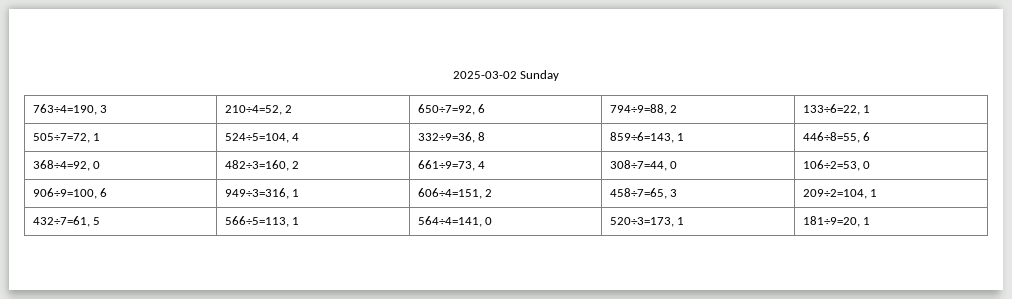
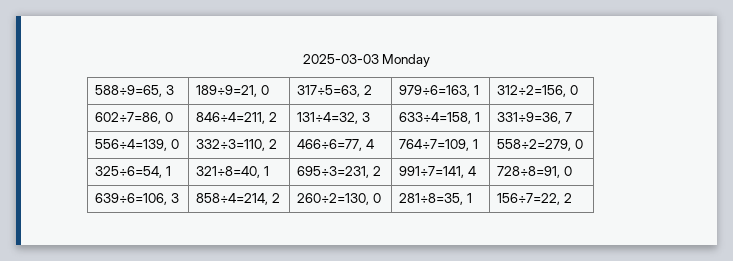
[452,70,560,81] [32,104,108,115] [224,105,293,115] [417,104,486,115] [609,104,678,115] [802,104,871,115] [32,133,101,143] [224,133,300,143] [417,132,486,143] [609,132,685,143] [802,132,871,143] [32,160,101,171] [224,160,300,171] [417,160,486,171] [609,160,678,171] [802,160,871,171] [32,188,108,199] [224,188,300,199] [417,188,493,199] [609,188,678,199] [802,189,878,199] [32,216,101,227] [224,216,300,227] [417,216,493,227] [609,217,685,227] [802,216,871,227] 2025-03-02 Sunday // 763÷4=190, 3 | 210÷4=52, 2 | 650÷7=92, 6 | 794÷9=88, 2 | 133÷6=22, 1 // 505÷7=72, 1 | 524÷5=104, 4 | 332÷9=36, 8 | 859÷6=143, 1 | 446÷8=55, 6 // 368÷4=92, 0 | 482÷3=160, 2 | 661÷9=73, 4 | 308÷7=44, 0 | 106÷2=53, 0 // 906÷9=100, 6 | 949÷3=316, 1 | 606÷4=151, 2 | 458÷7=65, 3 | 209÷2=104, 1 // 432÷7=61, 5 | 566÷5=113, 1 | 564÷4=141, 0 | 520÷3=173, 1 | 181÷9=20, 1 -> [302,54,431,67] [94,85,174,97] [195,85,269,97] [296,85,372,97] [398,85,479,97] [496,85,578,97] [94,112,173,124] [195,112,277,124] [296,112,370,124] [398,112,480,124] [496,112,572,124] [94,139,179,151] [195,139,277,151] [296,139,374,151] [398,139,478,151] [496,139,583,151] [94,166,171,178] [195,166,269,178] [296,166,381,178] [398,166,476,178] [496,166,572,178] [94,193,179,205] [195,193,280,205] [296,193,381,205] [398,193,472,205] [496,193,572,205] 2025-03-03 Monday // 588÷9=65, 3 | 189÷9=21, 0 | 317÷5=63, 2 | 979÷6=163, 1 | 312÷2=156, 0 // 602÷7=86, 0 | 846÷4=211, 2 | 131÷4=32, 3 | 633÷4=158, 1 | 331÷9=36, 7 // 556÷4=139, 0 | 332÷3=110, 2 | 466÷6=77, 4 | 764÷7=109, 1 | 558÷2=279, 0 // 325÷6=54, 1 | 321÷8=40, 1 | 695÷3=231, 2 | 991÷7=141, 4 | 728÷8=91, 0 // 639÷6=106, 3 | 858÷4=214, 2 | 260÷2=130, 0 | 281÷8=35, 1 | 156÷7=22, 2

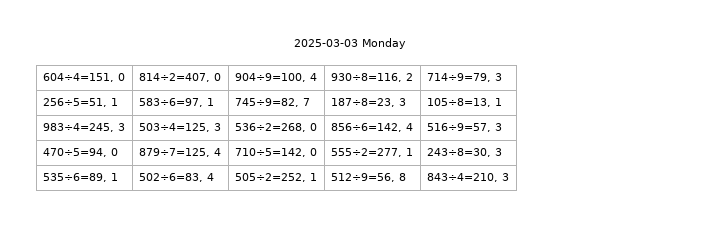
[94,85,174,97] [195,85,269,97] [296,85,372,97] [398,85,479,97] [496,85,578,97] [94,112,173,124] [195,112,277,124] [296,112,370,124] [398,112,480,124] [496,112,572,124] [94,139,179,151] [195,139,277,151] [296,139,374,151] [398,139,478,151] [496,139,583,151] [94,166,171,178] [195,166,269,178] [296,166,381,178] [398,166,476,178] [496,166,572,178] [94,193,179,205] [195,193,280,205] [296,193,381,205] [398,193,472,205] [496,193,572,205] 588÷9=65, 3 | 189÷9=21, 0 | 317÷5=63, 2 | 979÷6=163, 1 | 312÷2=156, 0 // 602÷7=86, 0 | 846÷4=211, 2 | 131÷4=32, 3 | 633÷4=158, 1 | 331÷9=36, 7 // 556÷4=139, 0 | 332÷3=110, 2 | 466÷6=77, 4 | 764÷7=109, 1 | 558÷2=279, 0 // 325÷6=54, 1 | 321÷8=40, 1 | 695÷3=231, 2 | 991÷7=141, 4 | 728÷8=91, 0 // 639÷6=106, 3 | 858÷4=214, 2 | 260÷2=130, 0 | 281÷8=35, 1 | 156÷7=22, 2 -> [42,73,125,82] [138,73,221,82] [234,73,317,82] [330,73,413,82] [426,73,502,82] [42,98,118,107] [138,98,214,107] [234,98,310,107] [330,98,406,107] [426,98,502,107] [42,123,125,132] [138,123,221,132] [234,123,317,132] [330,123,413,132] [426,123,502,132] [42,148,118,157] [138,148,221,157] [234,148,317,157] [330,148,413,157] [426,148,502,157] [42,173,118,182] [138,173,214,182] [234,173,317,182] [330,173,406,182] [426,173,509,182] 604÷4=151, 0 | 814÷2=407, 0 | 904÷9=100, 4 | 930÷8=116, 2 | 714÷9=79, 3 // 256÷5=51, 1 | 583÷6=97, 1 | 745÷9=82, 7 | 187÷8=23, 3 | 105÷8=13, 1 // 983÷4=245, 3 | 503÷4=125, 3 | 536÷2=268, 0 | 856÷6=142, 4 | 516÷9=57, 3 // 470÷5=94, 0 | 879÷7=125, 4 | 710÷5=142, 0 | 555÷2=277, 1 | 243÷8=30, 3 // 535÷6=89, 1 | 502÷6=83, 4 | 505÷2=252, 1 | 512÷9=56, 8 | 843÷4=210, 3

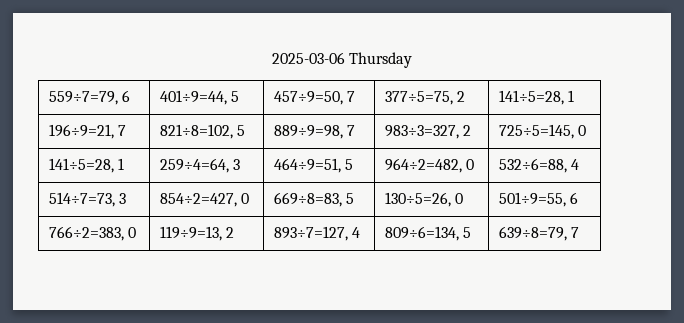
[294,38,406,49] [42,73,125,82] [138,73,221,82] [234,73,317,82] [330,73,413,82] [426,73,502,82] [42,98,118,107] [138,98,214,107] [234,98,310,107] [330,98,406,107] [426,98,502,107] [42,123,125,132] [138,123,221,132] [234,123,317,132] [330,123,413,132] [426,123,502,132] [42,148,118,157] [138,148,221,157] [234,148,317,157] [330,148,413,157] [426,148,502,157] [42,173,118,182] [138,173,214,182] [234,173,317,182] [330,173,406,182] [426,173,509,182] 2025-03-03 Monday // 604÷4=151, 0 | 814÷2=407, 0 | 904÷9=100, 4 | 930÷8=116, 2 | 714÷9=79, 3 // 256÷5=51, 1 | 583÷6=97, 1 | 745÷9=82, 7 | 187÷8=23, 3 | 105÷8=13, 1 // 983÷4=245, 3 | 503÷4=125, 3 | 536÷2=268, 0 | 856÷6=142, 4 | 516÷9=57, 3 // 470÷5=94, 0 | 879÷7=125, 4 | 710÷5=142, 0 | 555÷2=277, 1 | 243÷8=30, 3 // 535÷6=89, 1 | 502÷6=83, 4 | 505÷2=252, 1 | 512÷9=56, 8 | 843÷4=210, 3 -> [271,52,413,68] [49,90,131,105] [160,90,240,105] [274,91,356,105] [385,91,466,105] [499,90,575,105] [49,124,127,139] [160,124,246,139] [274,125,356,139] [385,125,472,139] [499,124,587,139] [49,158,125,173] [160,158,241,173] [274,158,354,173] [385,158,475,173] [499,158,580,173] [49,192,127,207] [160,193,250,207] [274,192,355,207] [385,192,464,207] [499,192,579,207] [49,226,137,241] [160,226,235,241] [274,226,361,241] [385,226,472,241] [499,226,580,241] 2025-03-06 Thursday // 559÷7=79, 6 | 401÷9=44, 5 | 457÷9=50, 7 | 377÷5=75, 2 | 141÷5=28, 1 // 196÷9=21, 7 | 821÷8=102, 5 | 889÷9=98, 7 | 983÷3=327, 2 | 725÷5=145, 0 // 141÷5=28, 1 | 259÷4=64, 3 | 464÷9=51, 5 | 964÷2=482, 0 | 532÷6=88, 4 // 514÷7=73, 3 | 854÷2=427, 0 | 669÷8=83, 5 | 130÷5=26, 0 | 501÷9=55, 6 // 766÷2=383, 0 | 119÷9=13, 2 | 893÷7=127, 4 | 809÷6=134, 5 | 639÷8=79, 7

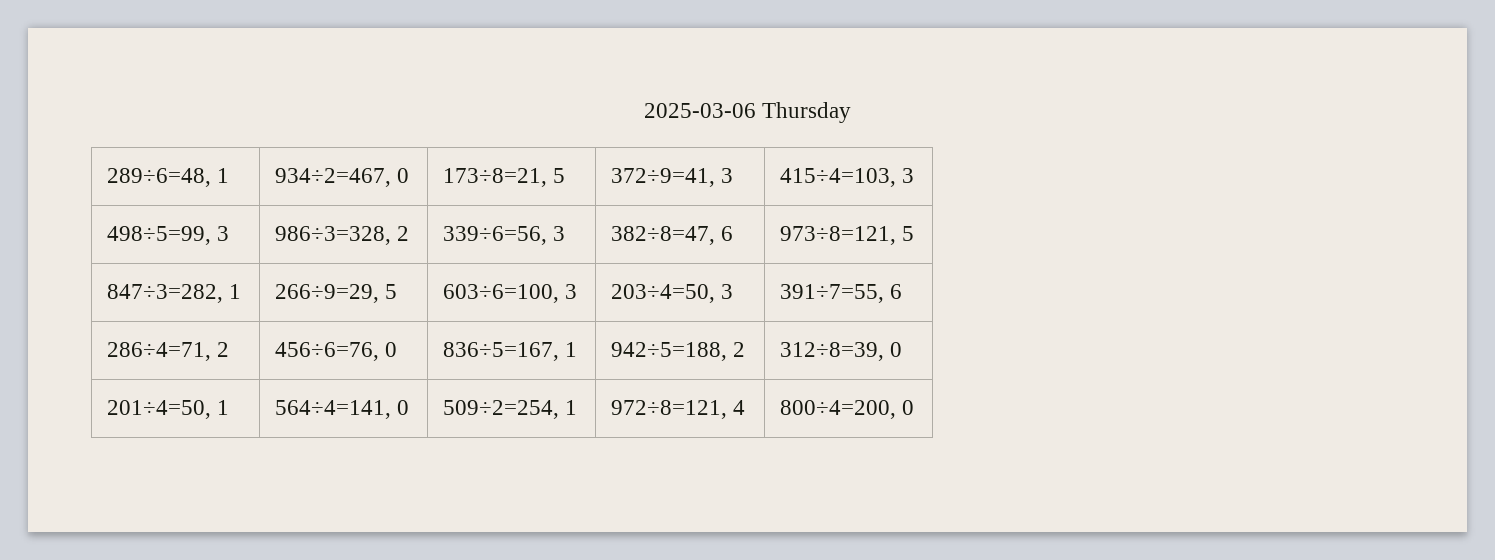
[49,90,131,105] [160,90,240,105] [274,91,356,105] [385,91,466,105] [499,90,575,105] [49,124,127,139] [160,124,246,139] [274,125,356,139] [385,125,472,139] [499,124,575,139] 559÷7=79, 6 | 401÷9=44, 5 | 457÷9=50, 7 | 377÷5=75, 2 | 141÷5=28, 1 // 196÷9=21, 7 | 821÷8=102, 5 | 889÷9=98, 7 | 983÷3=327, 2 | 725÷5=145, -> [106,168,229,187] [274,168,409,187] [442,168,565,187] [610,168,733,187] [779,168,914,187] [106,226,229,245] [274,226,409,245] [442,226,565,245] [610,226,733,245] [779,226,914,245] [106,284,241,303] [274,284,397,303] [442,284,577,303] [610,284,733,303] [779,284,902,303] [106,342,229,361] [274,342,397,361] [442,342,577,361] [610,342,745,361] [779,342,884,361] 289÷6=48, 1 | 934÷2=467, 0 | 173÷8=21, 5 | 372÷9=41, 3 | 415÷4=103, 3 // 498÷5=99, 3 | 986÷3=328, 2 | 339÷6=56, 3 | 382÷8=47, 6 | 973÷8=121, 5 // 847÷3=282, 1 | 266÷9=29, 5 | 603÷6=100, 3 | 203÷4=50, 3 | 391÷7=55, 6 // 286÷4=71, 2 | 456÷6=76, 0 | 836÷5=167, 1 | 942÷5=188, 2 | 312÷8=39,
[49,158,125,173] [160,158,241,173] [274,158,354,173] [385,158,475,173] [499,158,580,173] [49,192,127,207] [160,193,250,207] [274,192,355,207] [385,192,464,207] [499,192,579,207] [49,226,137,241] [160,226,235,241] [274,226,361,241] [385,226,472,241] [499,226,580,241] 141÷5=28, 1 | 259÷4=64, 3 | 464÷9=51, 5 | 964÷2=482, 0 | 532÷6=88, 4 // 514÷7=73, 3 | 854÷2=427, 0 | 669÷8=83, 5 | 130÷5=26, 0 | 501÷9=55, 6 // 766÷2=383, 0 | 119÷9=13, 2 | 893÷7=127, 4 | 809÷6=134, 5 | 639÷8=79, 7 -> [106,400,229,419] [274,400,409,419] [442,400,577,419] [610,400,745,419] [779,400,914,419] 201÷4=50, 1 | 564÷4=141, 0 | 509÷2=254, 1 | 972÷8=121, 4 | 800÷4=200, 0

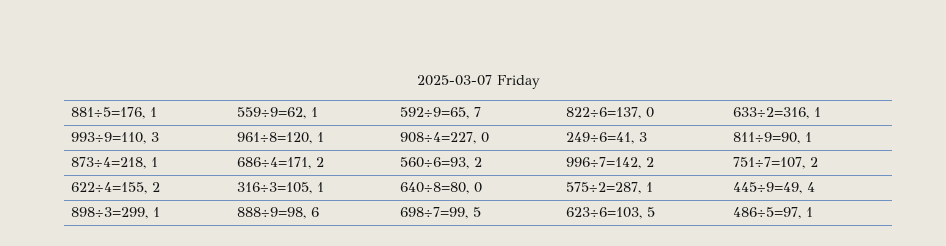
[643,102,852,123] [106,168,229,187] [274,168,409,187] [442,168,565,187] [610,168,733,187] [779,168,914,187] [106,226,229,245] [274,226,409,245] [442,226,565,245] [610,226,733,245] [779,226,914,245] [106,284,241,303] [274,284,397,303] [442,284,577,303] [610,284,733,303] [779,284,902,303] [106,342,229,361] [274,342,397,361] [442,342,577,361] [610,342,745,361] [779,342,902,361] [106,400,229,419] [274,400,409,419] [442,400,577,419] [610,400,745,419] [779,400,914,419] 2025-03-06 Thursday // 289÷6=48, 1 | 934÷2=467, 0 | 173÷8=21, 5 | 372÷9=41, 3 | 415÷4=103, 3 // 498÷5=99, 3 | 986÷3=328, 2 | 339÷6=56, 3 | 382÷8=47, 6 | 973÷8=121, 5 // 847÷3=282, 1 | 266÷9=29, 5 | 603÷6=100, 3 | 203÷4=50, 3 | 391÷7=55, 6 // 286÷4=71, 2 | 456÷6=76, 0 | 836÷5=167, 1 | 942÷5=188, 2 | 312÷8=39, 0 // 201÷4=50, 1 | 564÷4=141, 0 | 509÷2=254, 1 | 972÷8=121, 4 | 800÷4=200, 0 -> [416,75,540,89] [70,107,157,119] [236,107,318,119] [399,107,481,119] [565,107,654,119] [732,107,821,119] [70,132,159,144] [236,132,324,144] [399,132,489,144] [565,132,647,144] [732,132,812,144] [70,157,158,169] [236,157,324,169] [399,157,482,169] [565,157,654,169] [732,157,818,169] [70,182,160,194] [236,182,324,194] [399,182,482,194] [565,182,653,194] [732,182,815,194] [70,207,160,219] [236,207,319,219] [399,207,481,219] [565,207,655,219] [732,207,813,219] 2025-03-07 Friday // 881÷5=176, 1 | 559÷9=62, 1 | 592÷9=65, 7 | 822÷6=137, 0 | 633÷2=316, 1 // 993÷9=110, 3 | 961÷8=120, 1 | 908÷4=227, 0 | 249÷6=41, 3 | 811÷9=90, 1 // 873÷4=218, 1 | 686÷4=171, 2 | 560÷6=93, 2 | 996÷7=142, 2 | 751÷7=107, 2 // 622÷4=155, 2 | 316÷3=105, 1 | 640÷8=80, 0 | 575÷2=287, 1 | 445÷9=49, 4 // 898÷3=299, 1 | 888÷9=98, 6 | 698÷7=99, 5 | 623÷6=103, 5 | 486÷5=97, 1

